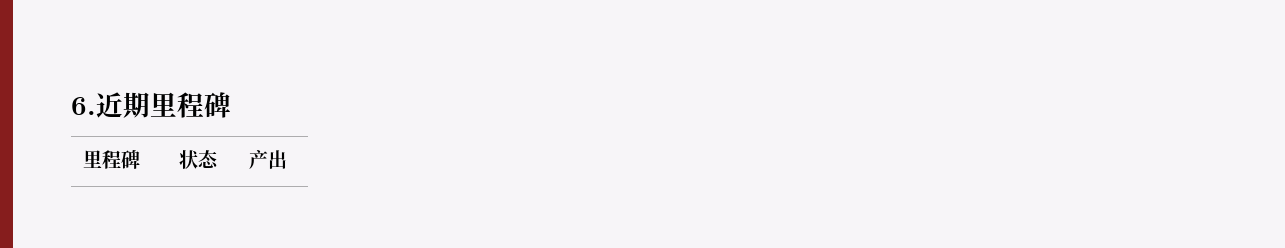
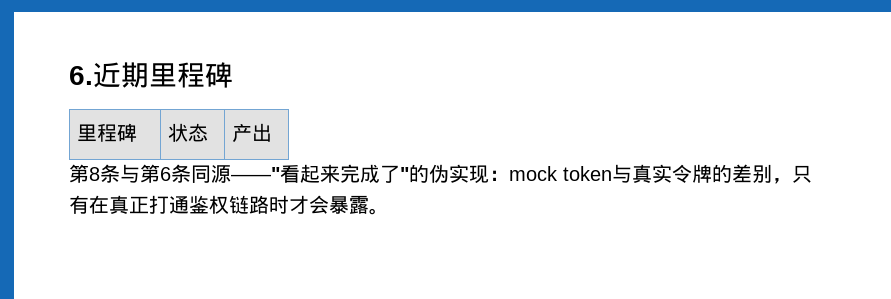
(288, 159) none -> [69,164,812,184] [69,195,389,215] // 第8条与第6条同源——"看起来完成了"的伪实现：mock token与真实令牌的差别，只有在真正打通鉴权链路时才会暴露。

